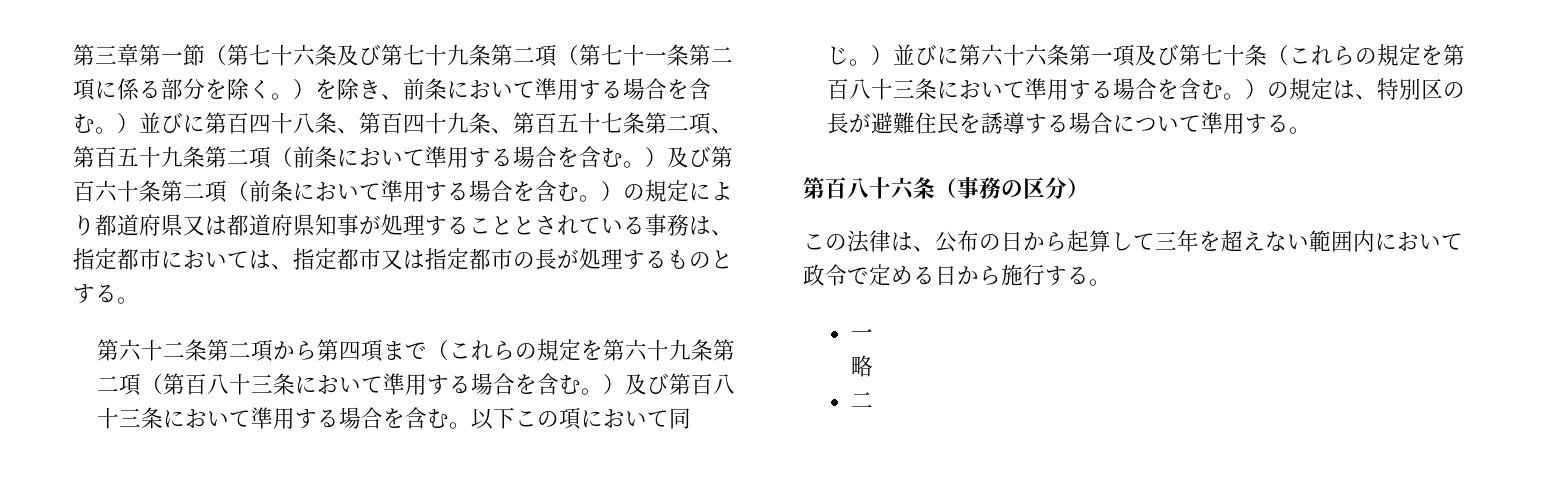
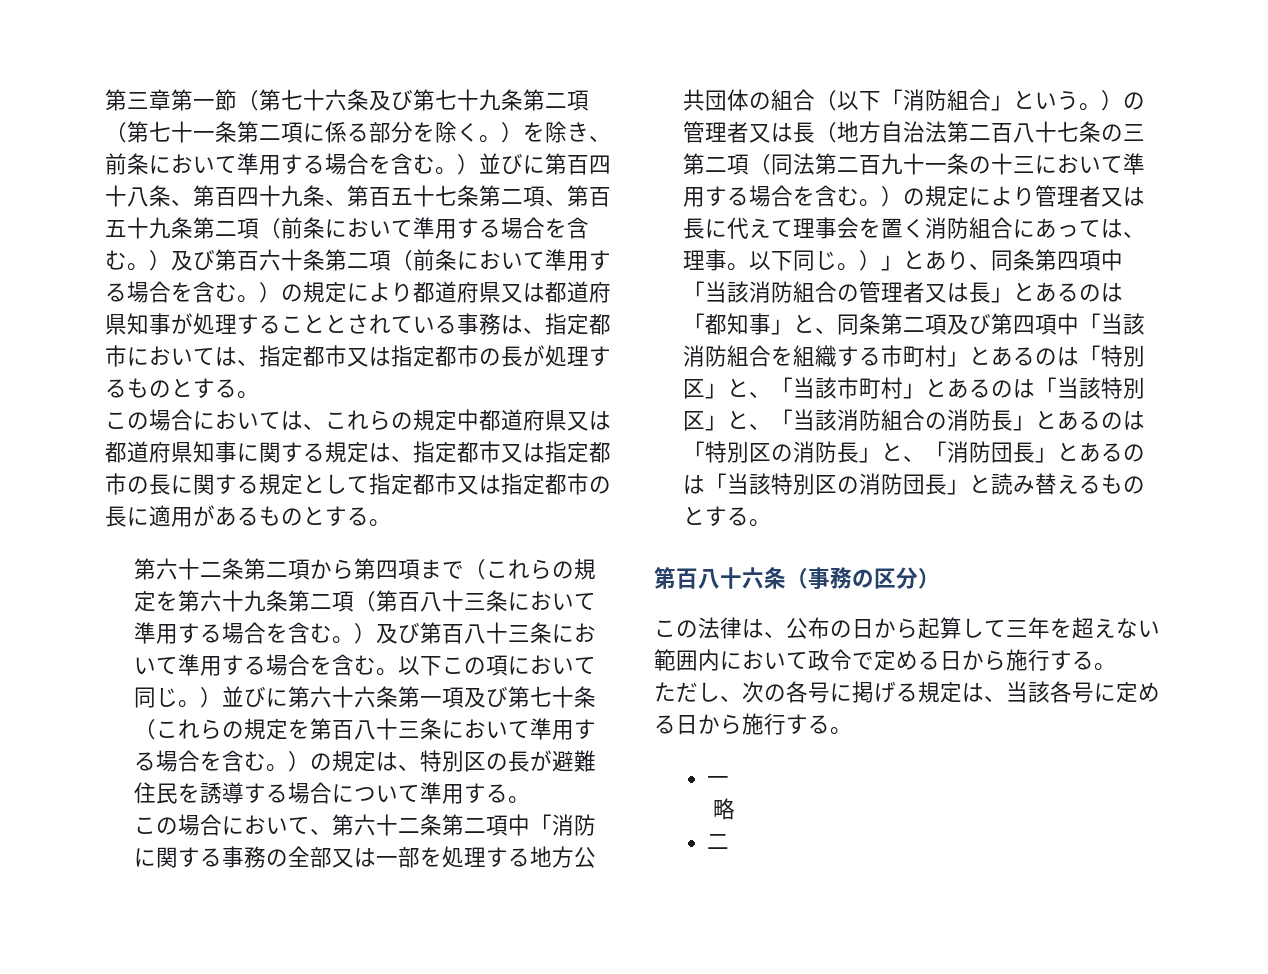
(139, 300) none -> [105,409,611,431] [105,441,611,463] [105,473,611,495] [105,505,391,527] // この場合においては、これらの規定中都道府県又は都道府県知事に関する規定は、指定都市又は指定都市の長に関する規定として指定都市又は指定都市の長に適用があるものとする。
(1311, 130) none -> [134,814,597,836] [134,846,597,868] [683,89,1146,111] [683,121,1146,143] [683,153,1146,175] [683,185,1146,207] [683,217,1146,239] [683,249,1124,271] [683,281,1124,303] [683,313,1146,335] [683,345,1146,367] [683,377,1146,399] [683,409,1146,431] [683,441,1146,463] [683,473,1146,495] [683,506,772,527] // この場合において、第六十二条第二項中「消防に関する事務の全部又は一部を処理する地方公共団体の組合（以下「消防組合」という。）の管理者又は長（地方自治法第二百八十七条の三第二項（同法第二百九十一条の十三において準用する場合を含む。）の規定により管理者又は長に代えて理事会を置く消防組合にあっては、理事。以下同じ。）」とあり、同条第四項中「当該消防組合の管理者又は長」とあるのは「都知事」と、同条第二項及び第四項中「当該消防組合を組織する市町村」とあるのは「特別区」と、「当該市町村」とあるのは「当該特別区」と、「当該消防組合の消防長」とあるのは「特別区の消防長」と、「消防団長」とあるのは「当該特別区の消防団長」と読み替えるものとする。
(1111, 282) none -> [654,681,1160,703] [654,713,852,735] // ただし、次の各号に掲げる規定は、当該各号に定める日から施行する。

